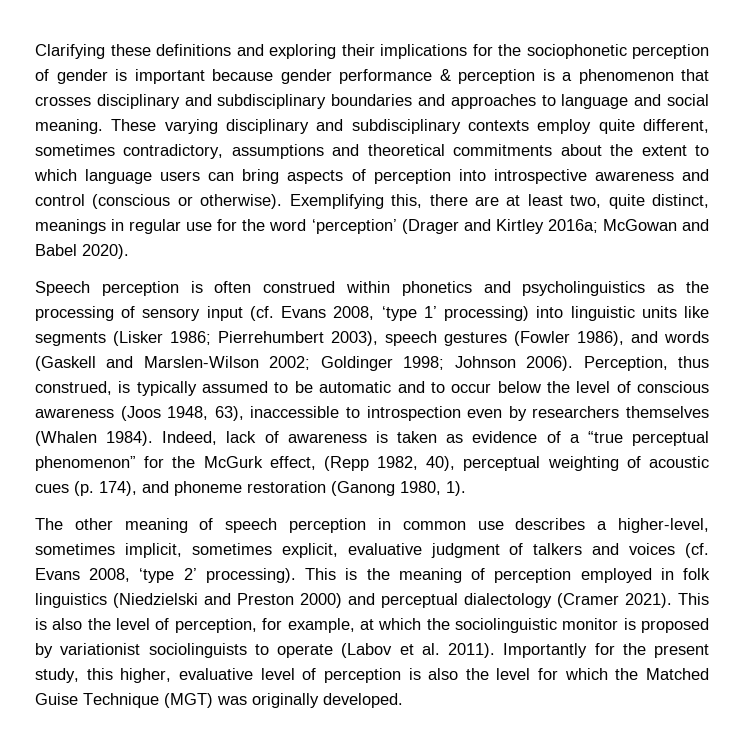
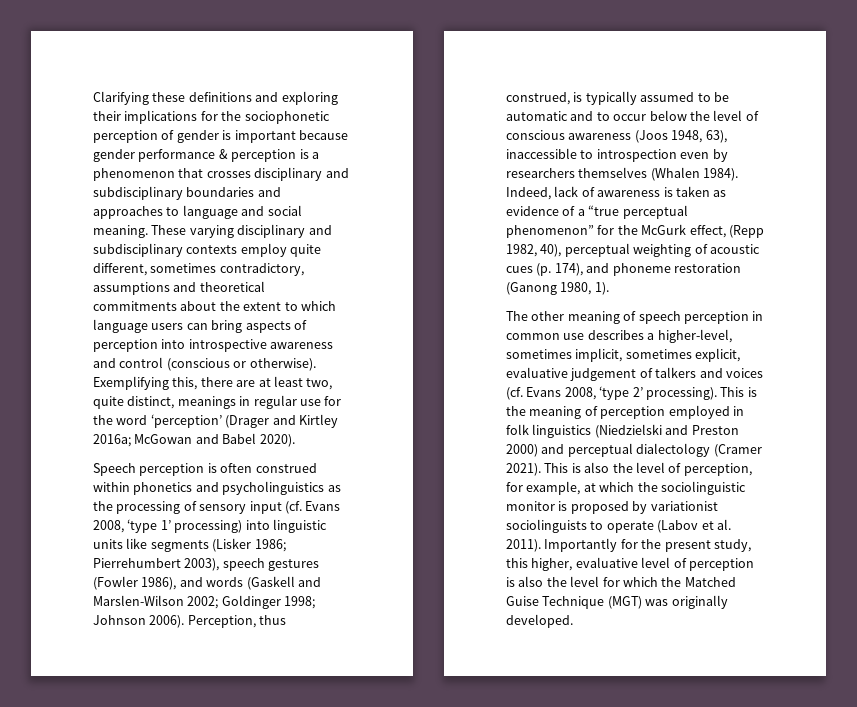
[430,543,500,558] judgment -> [570,368,637,381] judgement

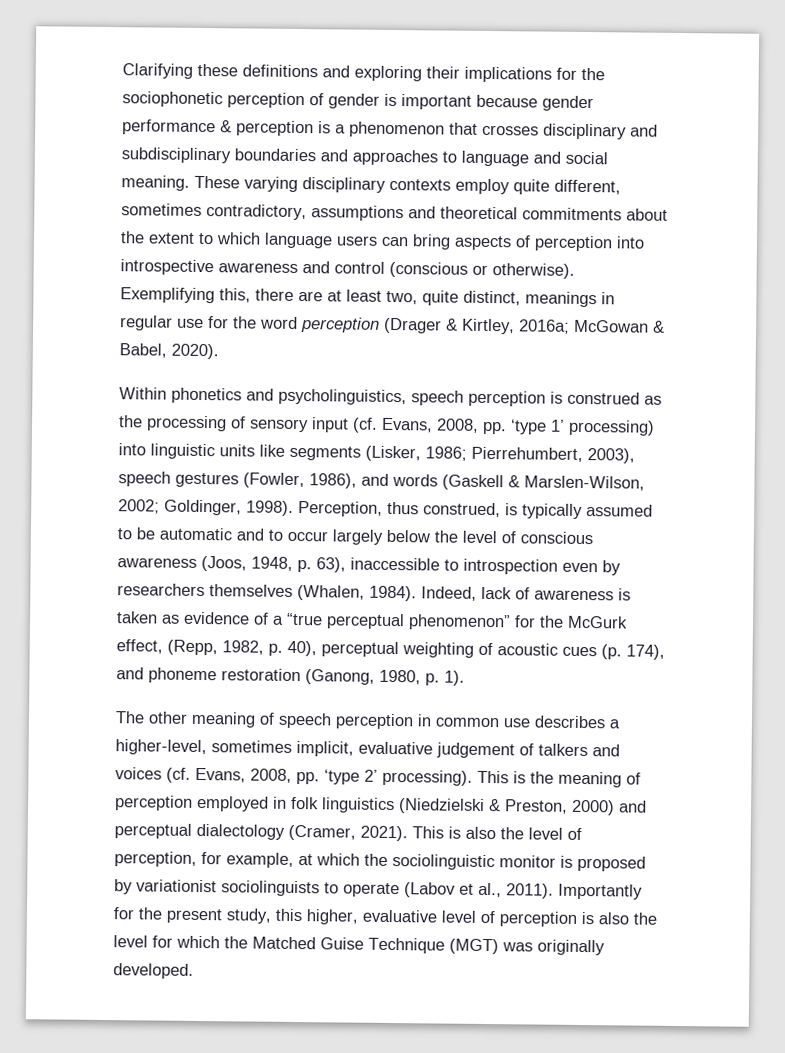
[308,225,332,235] [93,243,183,257] and subdisciplinary -> (386, 185) none
[150,414,338,428] [93,433,295,447] [93,463,317,476] [93,481,325,495] ‘perception’ (Drager and Kirtley 2016a; McGowan and Babel 2020). // Speech perception is often construed within phonetics and psycholinguistics -> [301,317,665,335] [119,343,219,360] [119,387,640,407] perception (Drager & Kirtley, 2016a; McGowan & Babel, 2020). // Within phonetics and psycholinguistics, speech perception is construed
[305,501,341,511] [93,520,124,533] Evans 2008, -> [381,417,507,435] Evans, 2008, pp.
[212,538,286,552] [93,558,181,568] (Lisker 1986; Pierrehumbert -> [365,445,583,462] (Lisker, 1986; Pierrehumbert,
[93,576,138,590] (Fowler -> [243,472,305,489] (Fowler,
[297,577,321,587] [93,595,316,609] [93,615,185,628] and Marslen-Wilson 2002; Goldinger 1998; Johnson 2006). -> [508,475,645,491] [118,499,294,516] & Marslen-Wilson, 2002; Goldinger, 1998).
(647, 117) none -> [332,529,383,545] largely
[634,130,703,143] (Joos 1948, -> [201,556,312,573] (Joos, 1948, p.
[650,167,700,181] (Whalen -> [297,585,365,601] (Whalen,
[728,225,764,238] [506,244,537,257] (Repp 1982, -> [167,639,283,656] (Repp, 1982, p.
[506,282,592,295] (Ganong 1980, -> [305,669,440,686] (Ganong, 1980, p.
[625,348,741,362] sometimes explicit, -> (354, 749) none
[526,387,596,400] Evans 2008, -> [195,767,320,785] Evans, 2008, pp.
[665,425,739,435] and Preston -> [489,799,568,814] & Preston,
[713,444,762,457] (Cramer -> [288,824,356,841] (Cramer,
[716,519,731,530] al. -> [478,882,502,898] al.,

